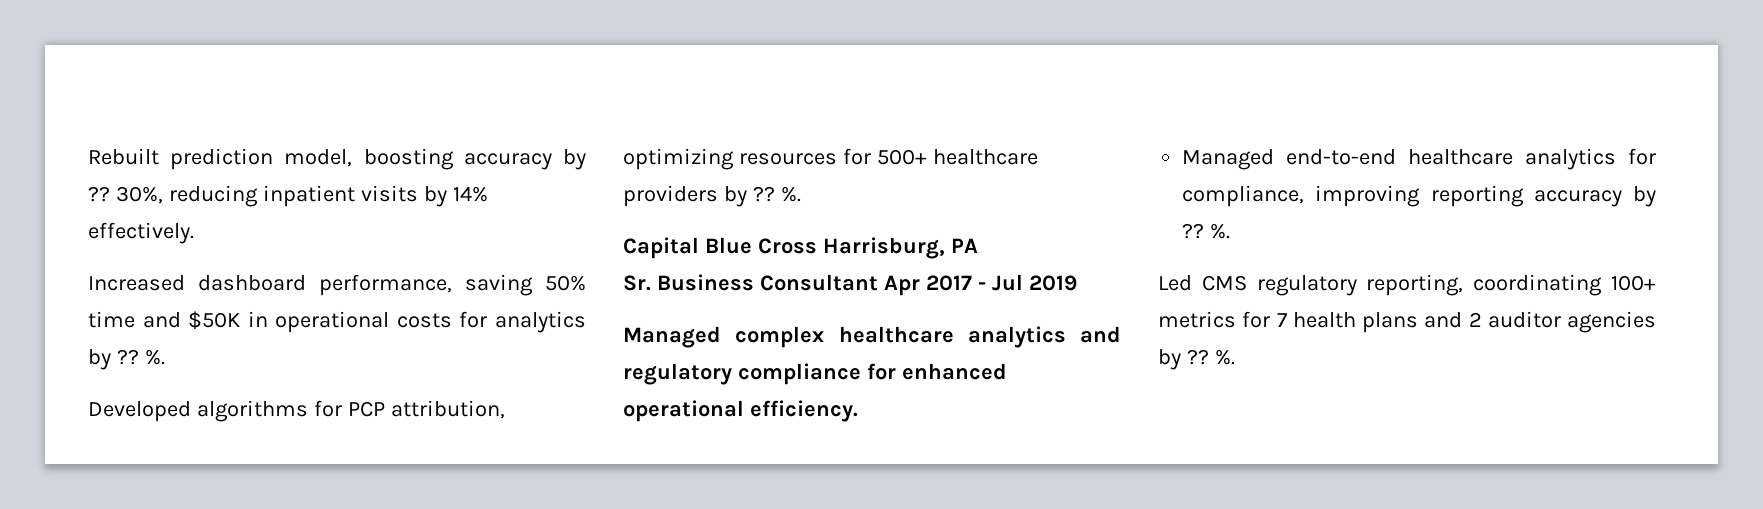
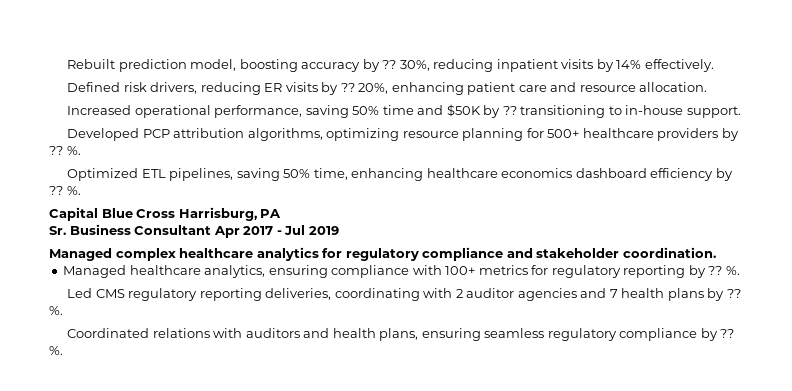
(194, 233) none -> [67,82,708,95] // Defined risk drivers, reducing ER visits by ?? 20%, enhancing patient care and resource allocation.
[198,275,306,291] dashboard -> [134,105,211,118] operational
[247,311,586,333] [88,349,165,370] [88,400,505,422] [623,148,1038,170] [623,185,718,207] in operational costs for analytics by ?? %. // Developed algorithms for PCP attribution, optimizing resources for 500+ healthcare providers -> [483,105,741,118] [67,128,739,141] [49,146,81,155] [67,168,714,181] by ?? transitioning to in-house support. // Developed PCP attribution algorithms, optimizing resource planning for 500+ healthcare providers by ?? %. // Optimized ETL pipelines, saving 50% time, enhancing healthcare economics dashboard efficiency
[1080,326,1121,343] [623,363,1007,385] [623,400,858,422] [1182,148,1656,170] [1182,185,1622,207] and regulatory compliance for enhanced operational efficiency. // Managed end-to-end healthcare analytics for compliance, improving reporting accuracy -> [322,247,716,261] [63,265,686,278] for regulatory compliance and stakeholder coordination. // Managed healthcare analytics, ensuring compliance with 100+ metrics for regulatory reporting
[1366,274,1656,296] [1158,311,1656,333] reporting, coordinating 100+ metrics for 7 health plans and 2 auditor agencies -> [199,288,741,301] [49,306,63,315] [67,328,698,341] reporting deliveries, coordinating with 2 auditor agencies and 7 health plans by ?? %. // Coordinated relations with auditors and health plans, ensuring seamless regulatory compliance

